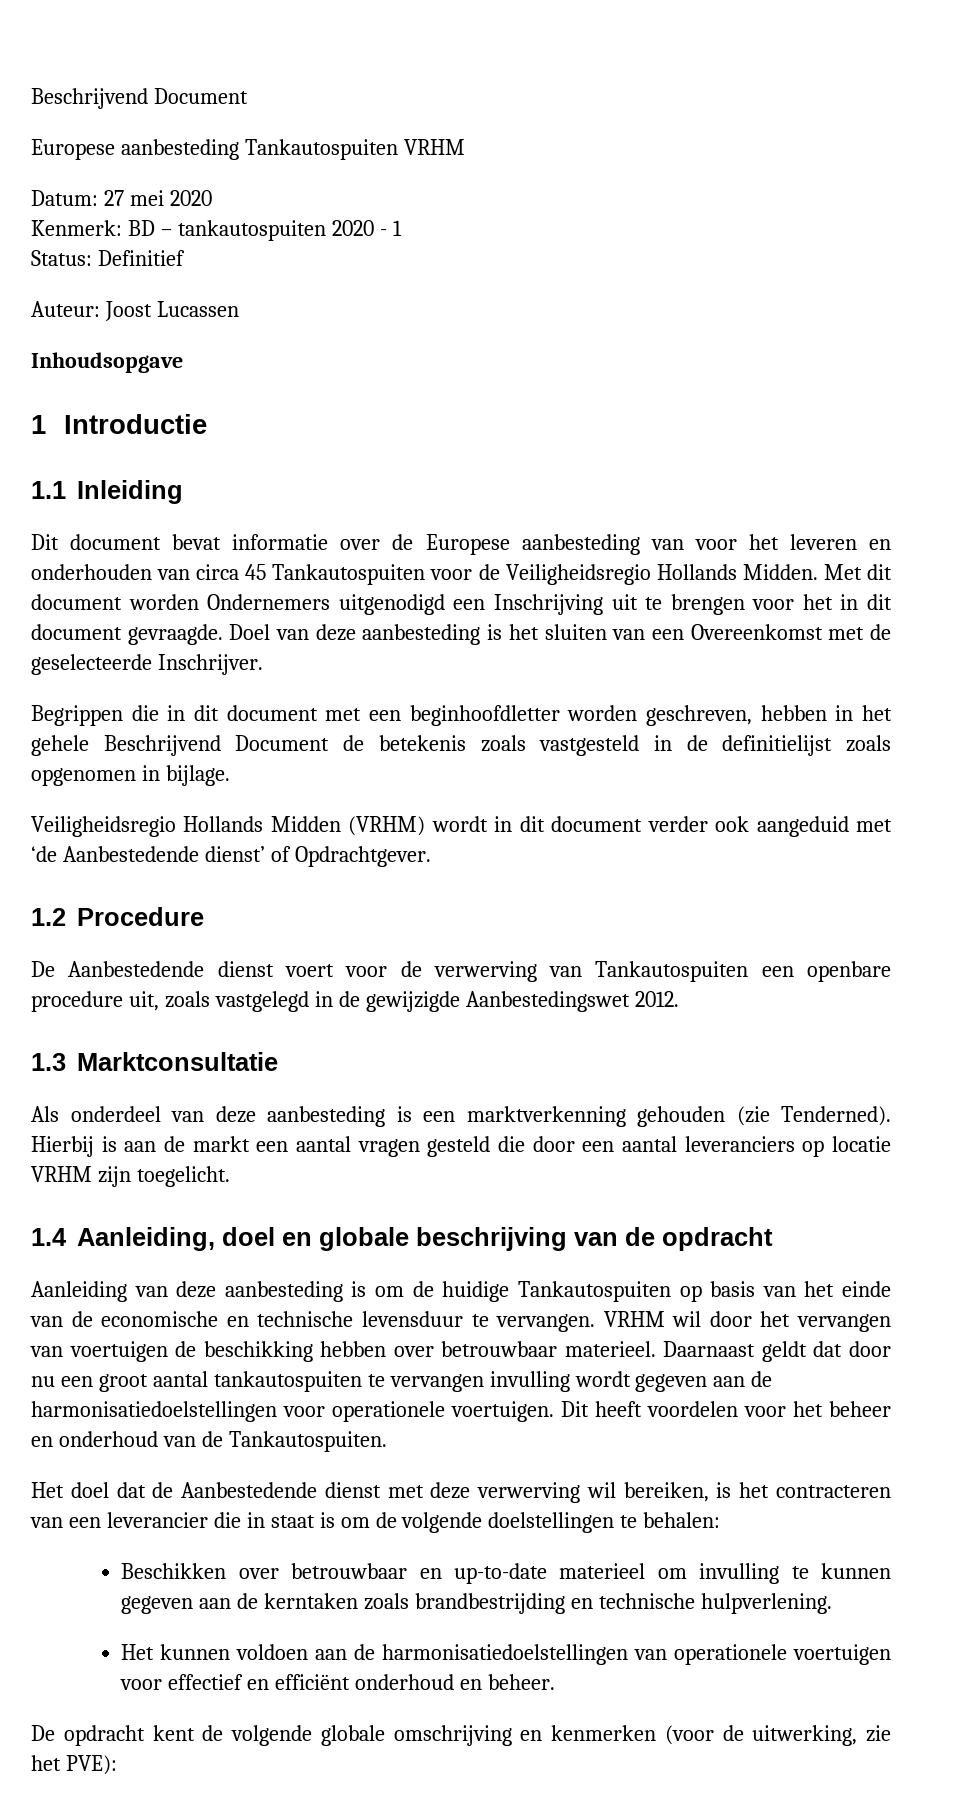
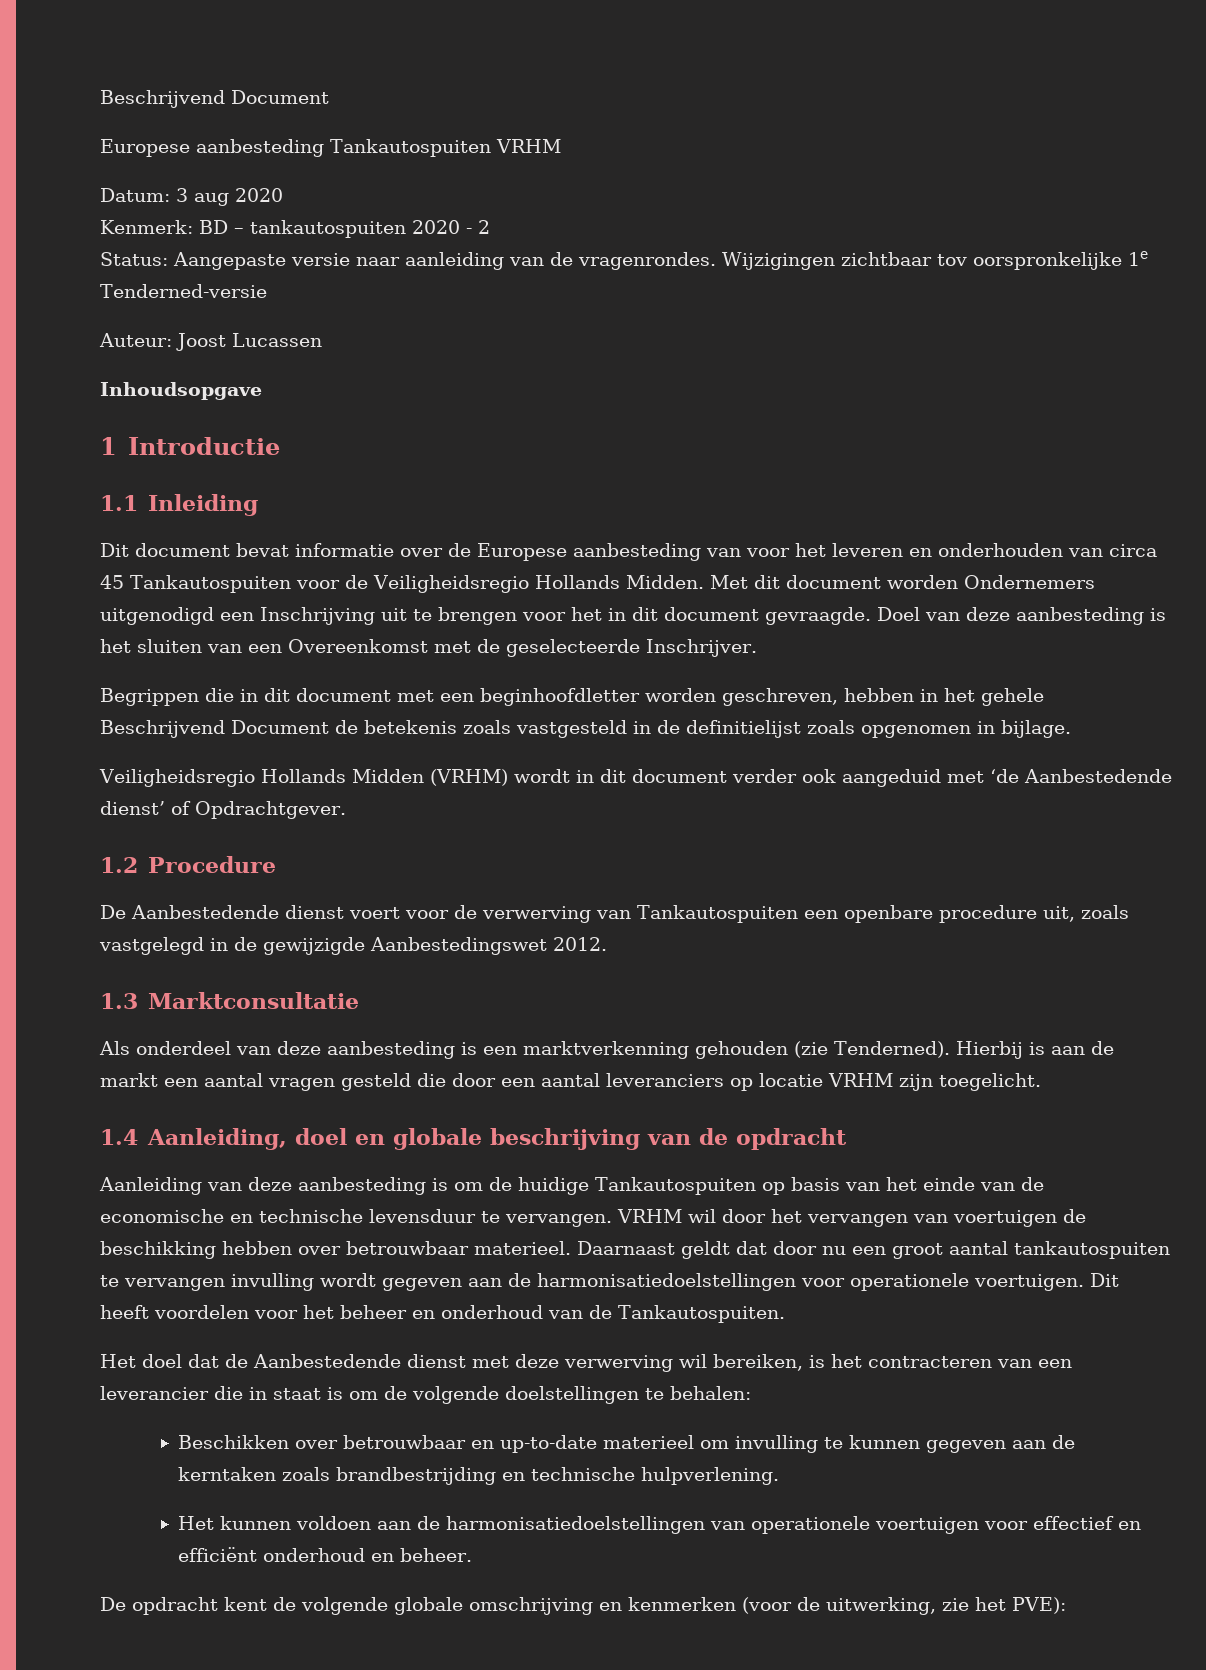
[103,190,164,206] 27 mei -> [176,188,229,206] 3 aug
[392,220,402,236] 1 -> [478,220,490,234] 2
[97,250,185,266] Definitief -> [173,251,1148,270] [100,284,267,298] Aangepaste versie naar aanleiding van de vragenrondes. Wijzigingen zichtbaar tov oorspronkelijke 1e Tenderned-versie

